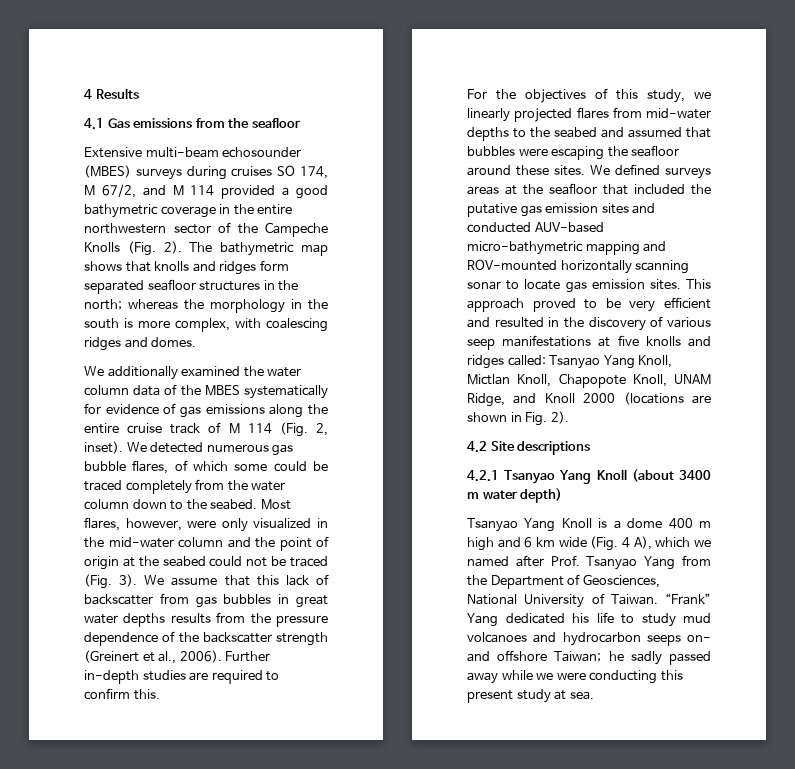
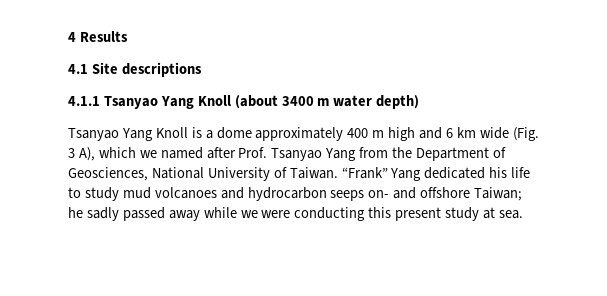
[107,117,300,128] [84,147,302,158] [84,165,328,180] [84,184,328,199] [84,204,293,218] [84,222,328,237] [84,241,328,256] [84,260,289,275] [84,279,299,294] [84,299,328,313] [84,318,328,332] [84,337,197,351] [84,366,302,380] [84,384,328,399] [84,403,328,418] [84,422,328,437] [84,441,294,456] [84,460,328,474] [84,479,286,494] [84,499,291,510] [84,517,328,532] [84,536,329,551] [84,556,328,570] [84,574,329,589] [84,593,329,608] [84,612,328,627] [84,631,328,646] [84,650,271,664] [84,670,280,684] [84,688,160,700] [467,88,711,103] [467,107,711,122] [467,127,711,141] [467,145,680,160] [467,164,711,179] [467,183,711,195] [467,203,656,217] [467,222,604,233] [467,241,667,255] [467,259,690,274] [467,279,711,293] [467,297,711,312] [467,316,711,331] [467,335,711,350] [467,355,673,369] [467,373,711,388] [467,392,711,407] [467,411,569,426] [467,441,487,453] Gas emissions from the seafloor // Extensive multi-beam echosounder (MBES) surveys during cruises SO 174, M 67/2, and M 114 provided a good bathymetric coverage in the entire northwestern sector of the Campeche Knolls (Fig. 2). The bathymetric map shows that knolls and ridges form separated seafloor structures in the north; whereas the morphology in the south is more complex, with coalescing ridges and domes. // We additionally examined the water column data of the MBES systematically for evidence of gas emissions along the entire cruise track of M 114 (Fig. 2, inset). We detected numerous gas bubble flares, of which some could be traced completely from the water column down to the seabed. Most flares, however, were only visualized in the mid-water column and the point of origin at the seabed could not be traced (Fig. 3). We assume that this lack of backscatter from gas bubbles in great water depths results from the pressure dependence of the backscatter strength (Greinert et al., 2006). Further in-depth studies are required to confirm this. // For the objectives of this study, we linearly projected flares from mid-water depths to the seabed and assumed that bubbles were escaping the seafloor around these sites. We defined surveys areas at the seafloor that included the putative gas emission sites and conducted AUV-based micro-bathymetric mapping and ROV-mounted horizontally scanning sonar to locate gas emission sites. This approach proved to be very efficient and resulted in the discovery of various seep manifestations at five knolls and ridges called: Tsanyao Yang Knoll, Mictlan Knoll, Chapopote Knoll, UNAM Ridge, and Knoll 2000 (locations are shown in Fig. 2). // 4.2 -> (88, 69) none
[467,470,499,482] 4.2.1 -> [68,96,100,106] 4.1.1
(663, 523) none -> [255,127,344,141] approximately
[622,537,630,548] 4 -> [68,148,75,158] 3

